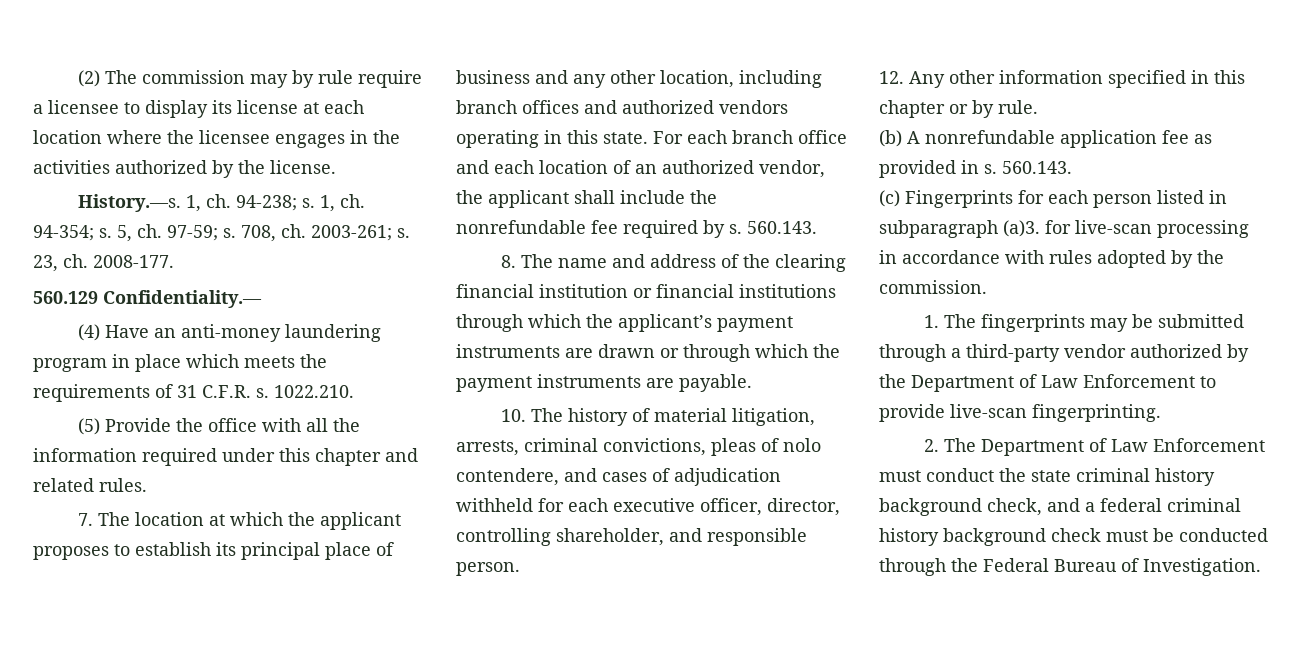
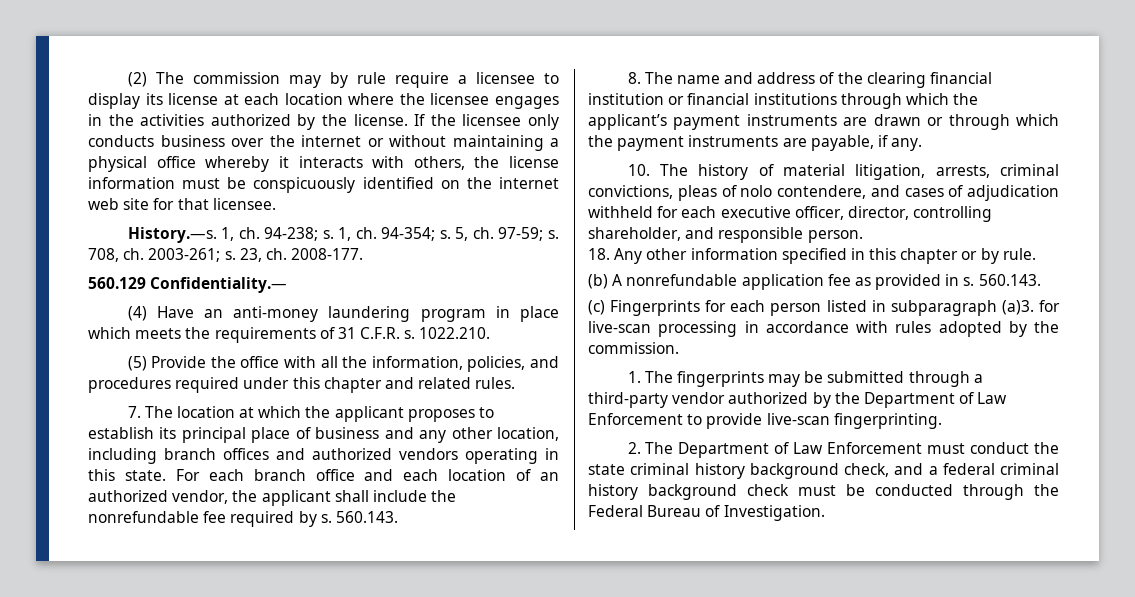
(336, 167) none -> [414,114,560,130] [88,135,559,151] [88,156,559,172] [88,177,560,193] [88,198,276,210] If the licensee only conducts business over the internet or without maintaining a physical office whereby it interacts with others, the license information must be conspicuously identified on the internet web site for that licensee.
[33,448,137,462] information -> [371,356,559,372] [88,377,171,393] information, policies, and procedures
[679,374,752,392] payable. -> [810,135,923,151] payable, if any.
[879,71,904,84] 12. -> [588,248,610,260] 18.

